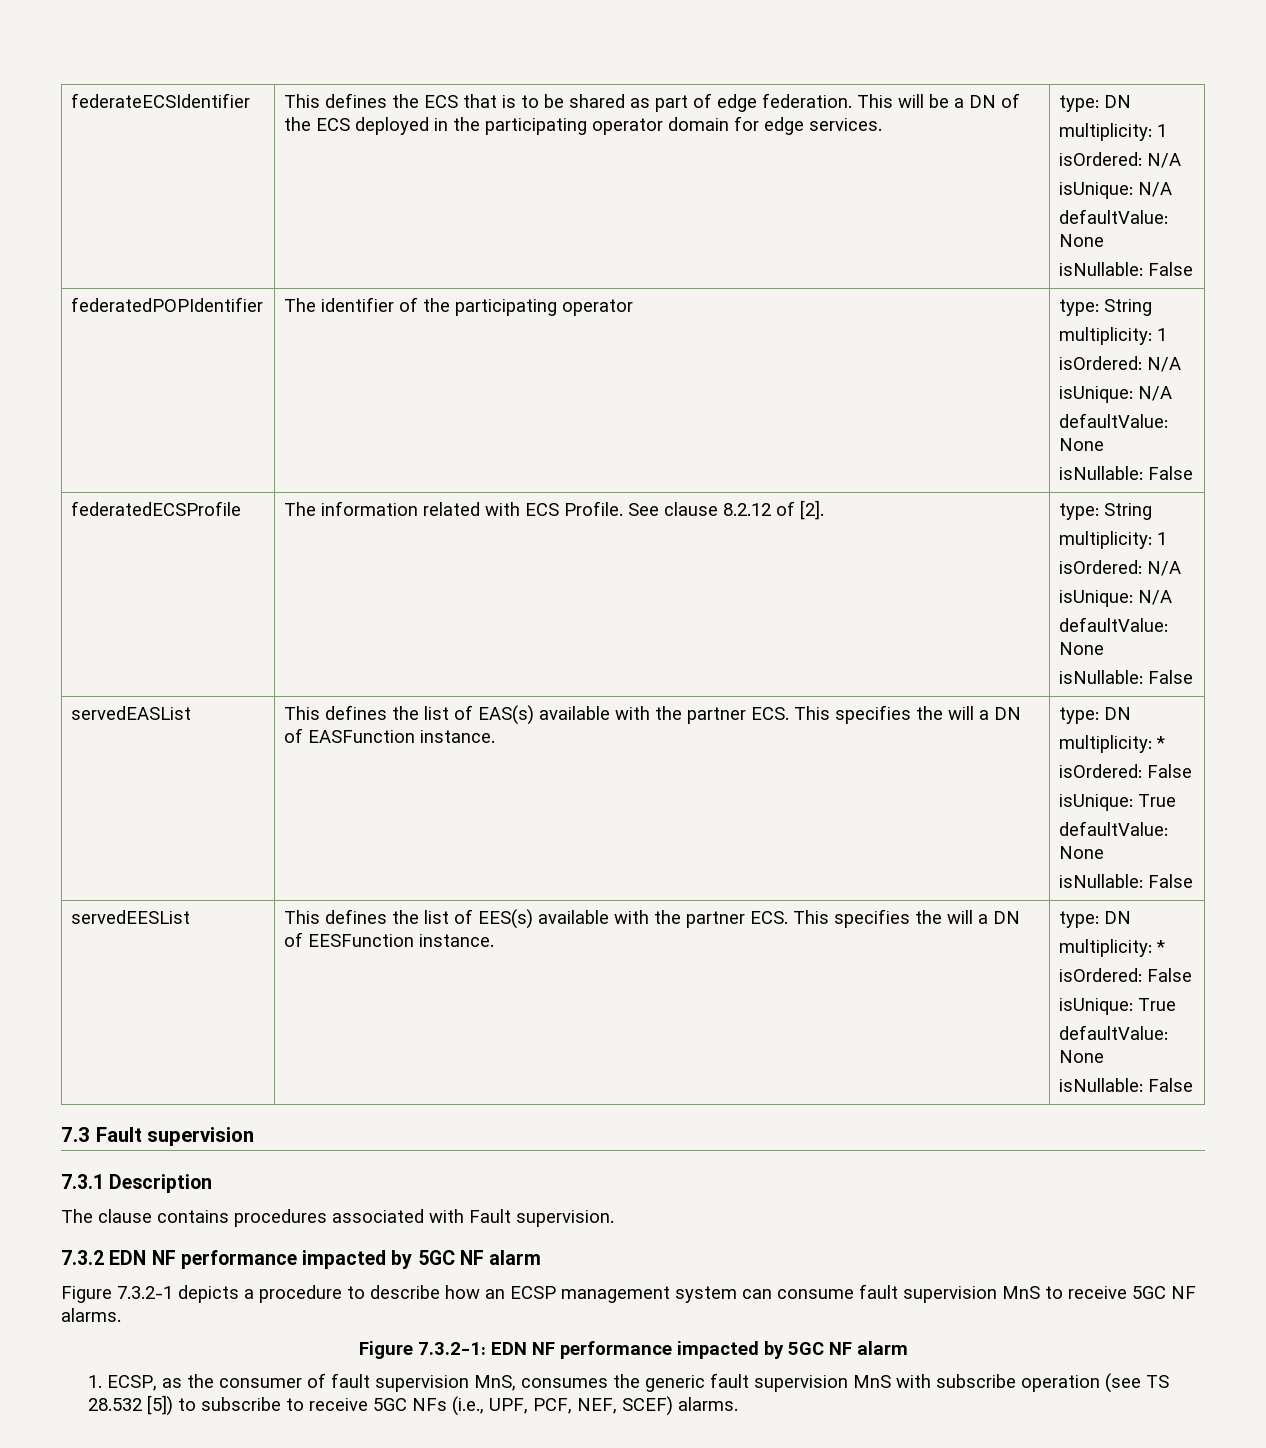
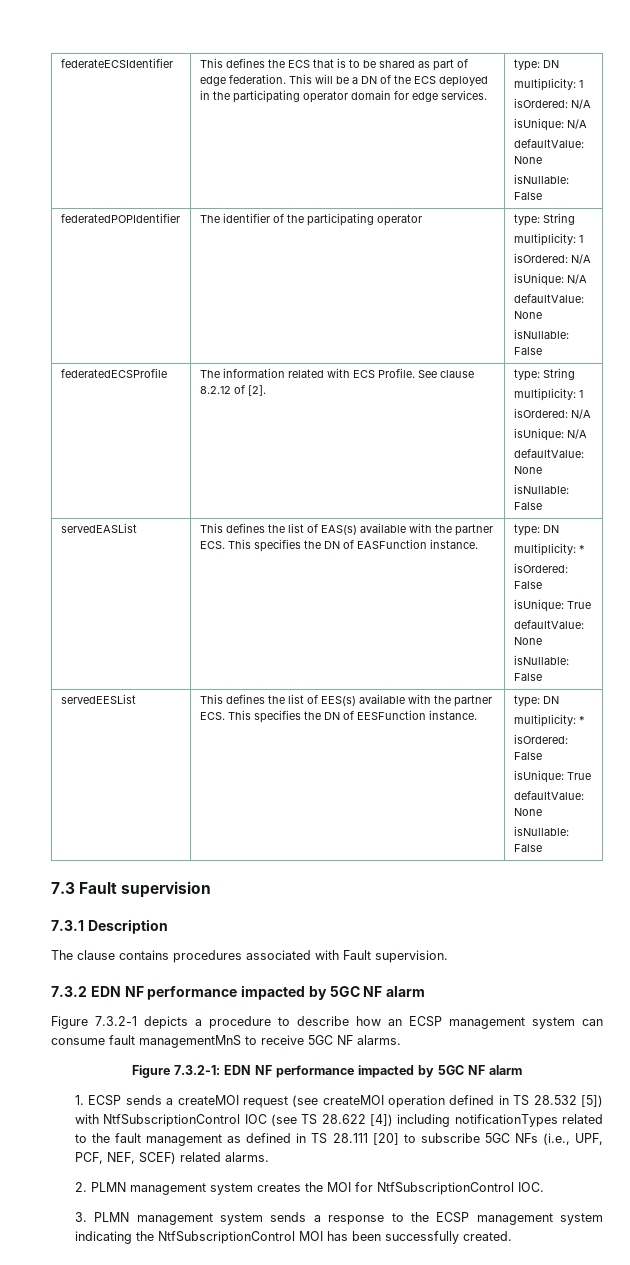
[948,706,990,720] will a -> (321, 544) none
[947,910,989,924] will a -> (321, 715) none
[903,1286,1040,1303] supervision MnS -> [139,1035,241,1048] managementMnS
[107,1373,1170,1393] [88,1395,369,1416] ECSP, as the consumer of fault supervision MnS, consumes the generic fault supervision MnS with subscribe operation (see TS 28.532 [5]) to subscribe to receive -> [88,1095,603,1108] [74,1114,603,1127] [74,1133,480,1146] ECSP sends a createMOI request (see createMOI operation defined in TS 28.532 [5]) with NtfSubscriptionControl IOC (see TS 28.622 [4]) including notificationTypes related to the fault management as defined in TS 28.111 [20] to subscribe
[678,1397,739,1411] alarms. -> [179,1152,269,1162] [74,1182,544,1195] [74,1212,603,1225] [74,1231,512,1244] related alarms. // 2. PLMN management system creates the MOI for NtfSubscriptionControl IOC. // 3. PLMN management system sends a response to the ECSP management system indicating the NtfSubscriptionControl MOI has been successfully created.

